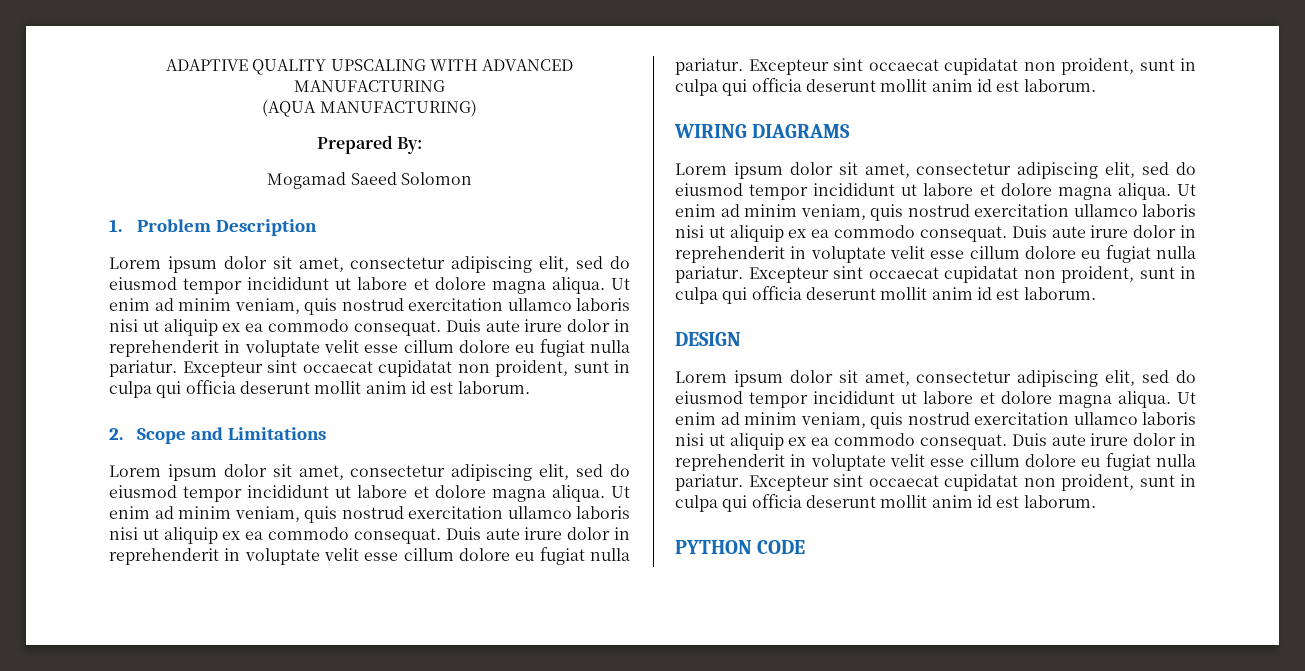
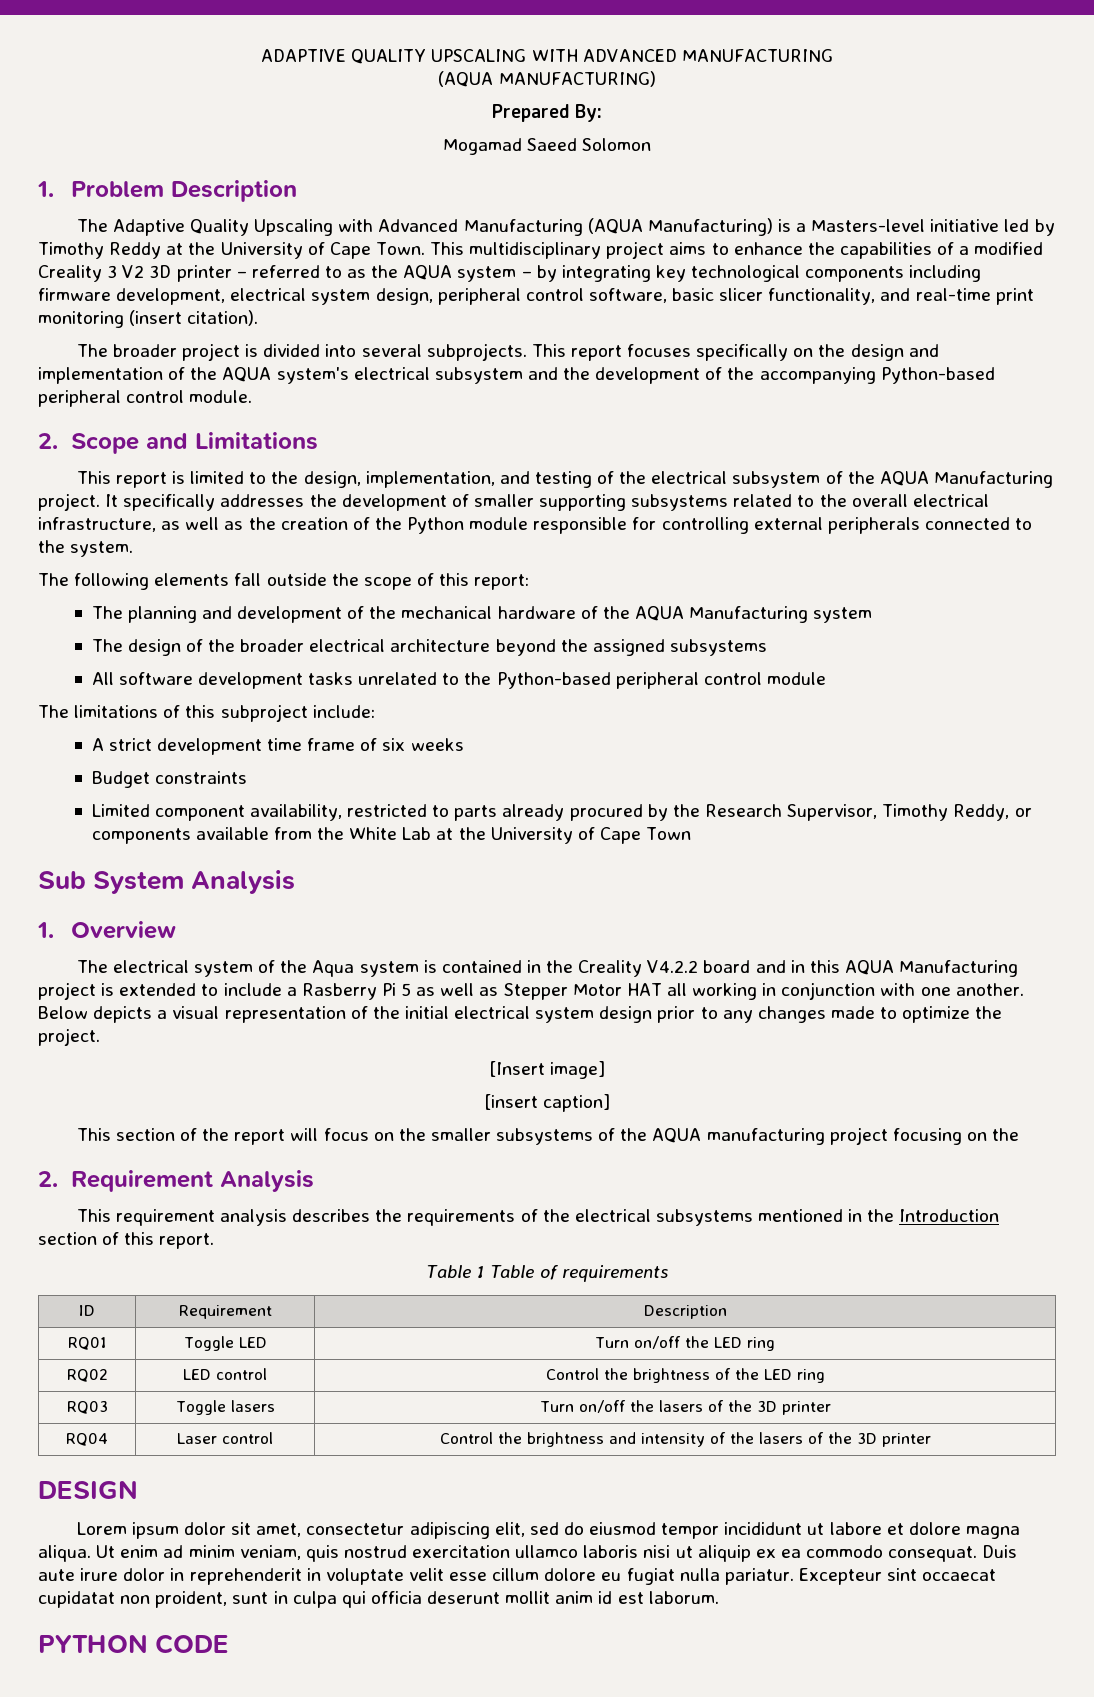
[109,256,631,273] [109,277,630,294] [109,298,630,315] [109,319,630,336] [109,339,630,357] [109,360,630,377] [109,380,530,398] [109,427,327,444] [109,464,631,481] [109,485,630,502] [109,506,630,523] [109,527,630,544] [109,547,630,565] [675,58,1196,75] [675,78,1096,96] [674,124,851,138] [675,162,1196,179] [675,183,1196,200] [675,204,1196,221] [675,225,1196,242] [675,245,1196,263] [675,266,1196,283] [675,286,1096,304] Lorem ipsum dolor sit amet, consectetur adipiscing elit, sed do eiusmod tempor incididunt ut labore et dolore magna aliqua. Ut enim ad minim veniam, quis nostrud exercitation ullamco laboris nisi ut aliquip ex ea commodo consequat. Duis aute irure dolor in reprehenderit in voluptate velit esse cillum dolore eu fugiat nulla pariatur. Excepteur sint occaecat cupidatat non proident, sunt in culpa qui officia deserunt mollit anim id est laborum. // 2. Scope and Limitations // Lorem ipsum dolor sit amet, consectetur adipiscing elit, sed do eiusmod tempor incididunt ut labore et dolore magna aliqua. Ut enim ad minim veniam, quis nostrud exercitation ullamco laboris nisi ut aliquip ex ea commodo consequat. Duis aute irure dolor in reprehenderit in voluptate velit esse cillum dolore eu fugiat nulla pariatur. Excepteur sint occaecat cupidatat non proident, sunt in culpa qui officia deserunt mollit anim id est laborum. // WIRING DIAGRAMS // Lorem ipsum dolor sit amet, consectetur adipiscing elit, sed do eiusmod tempor incididunt ut labore et dolore magna aliqua. Ut enim ad minim veniam, quis nostrud exercitation ullamco laboris nisi ut aliquip ex ea commodo consequat. Duis aute irure dolor in reprehenderit in voluptate velit esse cillum dolore eu fugiat nulla pariatur. Excepteur sint occaecat cupidatat non proident, sunt in culpa qui officia deserunt mollit anim id est laborum. -> [76,218,1055,236] [38,241,1044,259] [38,265,982,282] [38,288,1034,305] [38,310,259,328] [76,343,939,361] [38,367,995,384] [38,390,253,407] [38,432,318,454] [76,471,1054,488] [38,493,989,511] [38,517,1033,534] [38,540,134,557] [38,573,530,590] [91,606,873,623] [91,639,767,656] [91,672,826,689] [38,704,375,722] [91,738,464,755] [91,771,247,788] [91,804,1032,821] [91,827,692,844] [38,870,296,894] [37,921,176,939] [76,960,1019,977] [38,982,1024,1000] [38,1006,1003,1023] [38,1028,100,1046] [488,1061,606,1079] [483,1094,611,1112] [76,1127,1020,1145] [38,1170,314,1192] [76,1209,1000,1226] [38,1232,215,1249] [426,1265,668,1282] [79,1305,95,1316] [178,1305,272,1319] [643,1305,727,1319] [67,1337,107,1350] [183,1336,267,1351] [595,1336,775,1351] [66,1369,108,1382] [183,1368,267,1380] [545,1368,825,1383] [66,1401,108,1414] [175,1400,275,1415] [539,1400,831,1415] [66,1433,108,1446] [177,1432,273,1444] [439,1432,931,1447] The Adaptive Quality Upscaling with Advanced Manufacturing (AQUA Manufacturing) is a Masters-level initiative led by Timothy Reddy at the University of Cape Town. This multidisciplinary project aims to enhance the capabilities of a modified Creality 3 V2 3D printer – referred to as the AQUA system – by integrating key technological components including firmware development, electrical system design, peripheral control software, basic slicer functionality, and real-time print monitoring (insert citation). // The broader project is divided into several subprojects. This report focuses specifically on the design and implementation of the AQUA system's electrical subsystem and the development of the accompanying Python-based peripheral control module. // 2. Scope and Limitations // This report is limited to the design, implementation, and testing of the electrical subsystem of the AQUA Manufacturing project. It specifically addresses the development of smaller supporting subsystems related to the overall electrical infrastructure, as well as the creation of the Python module responsible for controlling external peripherals connected to the system. // The following elements fall outside the scope of this report: // The planning and development of the mechanical hardware of the AQUA Manufacturing system // The design of the broader electrical architecture beyond the assigned subsystems // All software development tasks unrelated to the Python-based peripheral control module // The limitations of this subproject include: // A strict development time frame of six weeks // Budget constraints // Limited component availability, restricted to parts already procured by the Research Supervisor, Timothy Reddy, or components available from the White Lab at the University of Cape Town // Sub System Analysis // 1. Overview // The electrical system of the Aqua system is contained in the Creality V4.2.2 board and in this AQUA Manufacturing project is extended to include a Rasberry Pi 5 as well as Stepper Motor HAT all working in conjunction with one another. Below depicts a visual representation of the initial electrical system design prior to any changes made to optimize the project. // [Insert image] // [insert caption] // This section of the report will focus on the smaller subsystems of the AQUA manufacturing project focusing on the // 2. Requirement Analysis // This requirement analysis describes the requirements of the electrical subsystems mentioned in the Introduction section of this report. // Table 1 Table of requirements // ID | Requirement | Description // RQ01 | Toggle LED | Turn on/off the LED ring // RQ02 | LED control | Control the brightness of the LED ring // RQ03 | Toggle lasers | Turn on/off the lasers of the 3D printer // RQ04 | Laser control | Control the brightness and intensity of the lasers of the 3D printer

